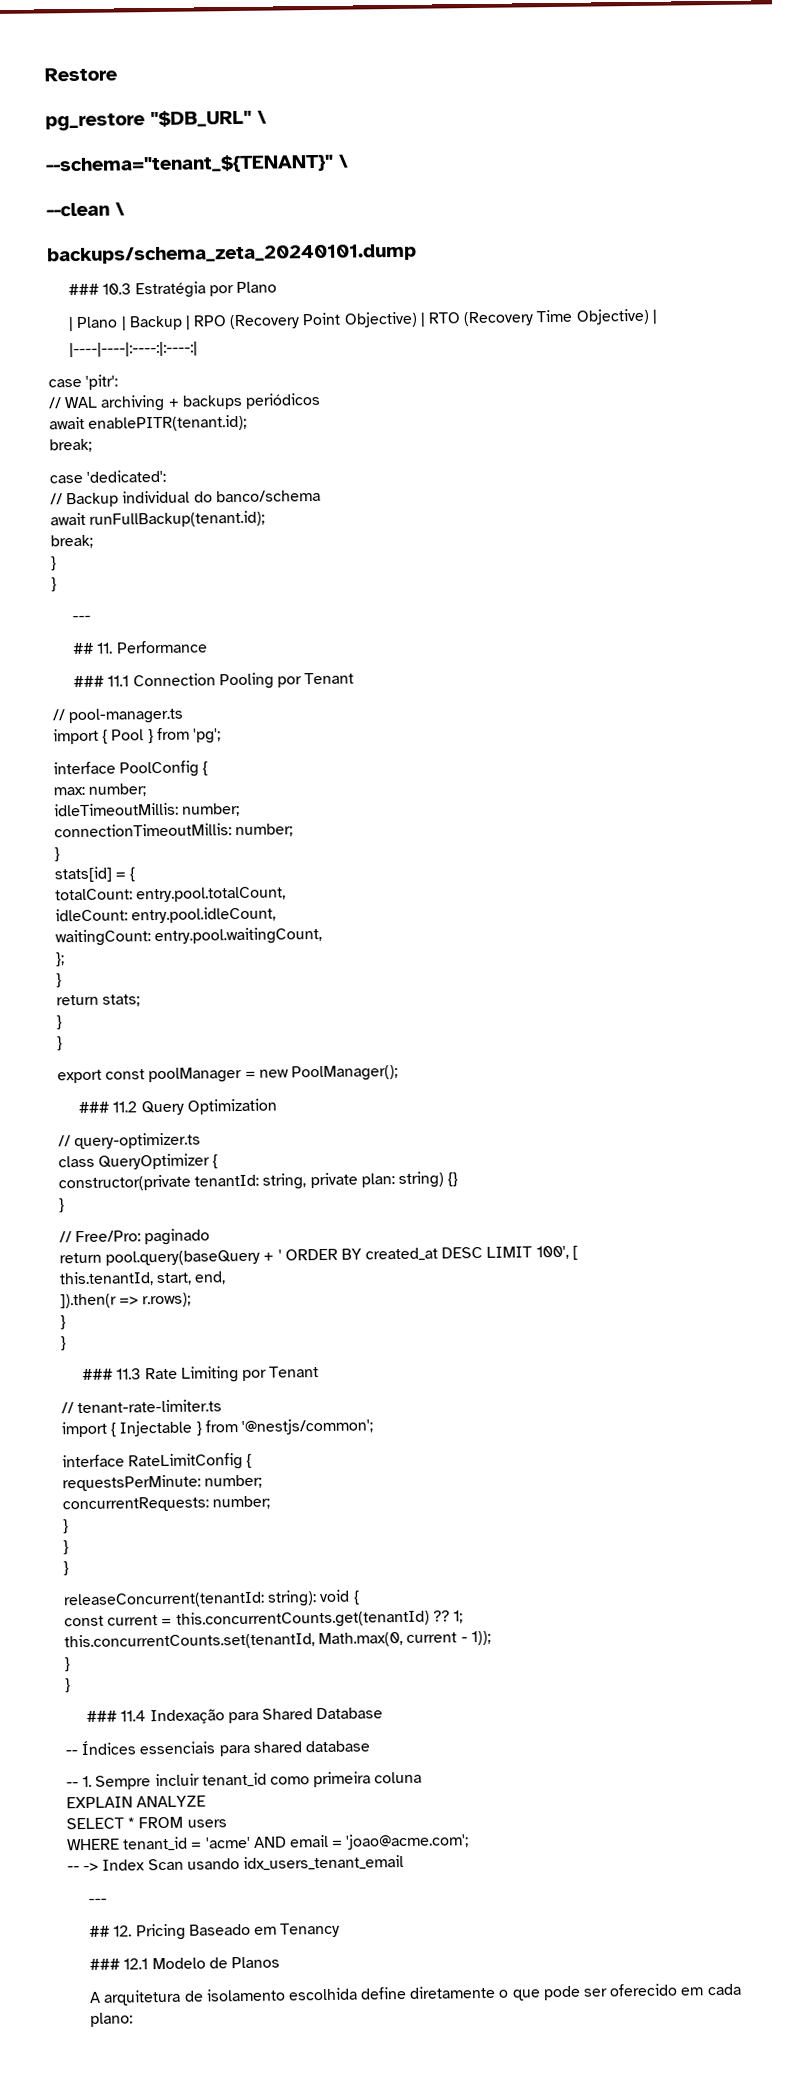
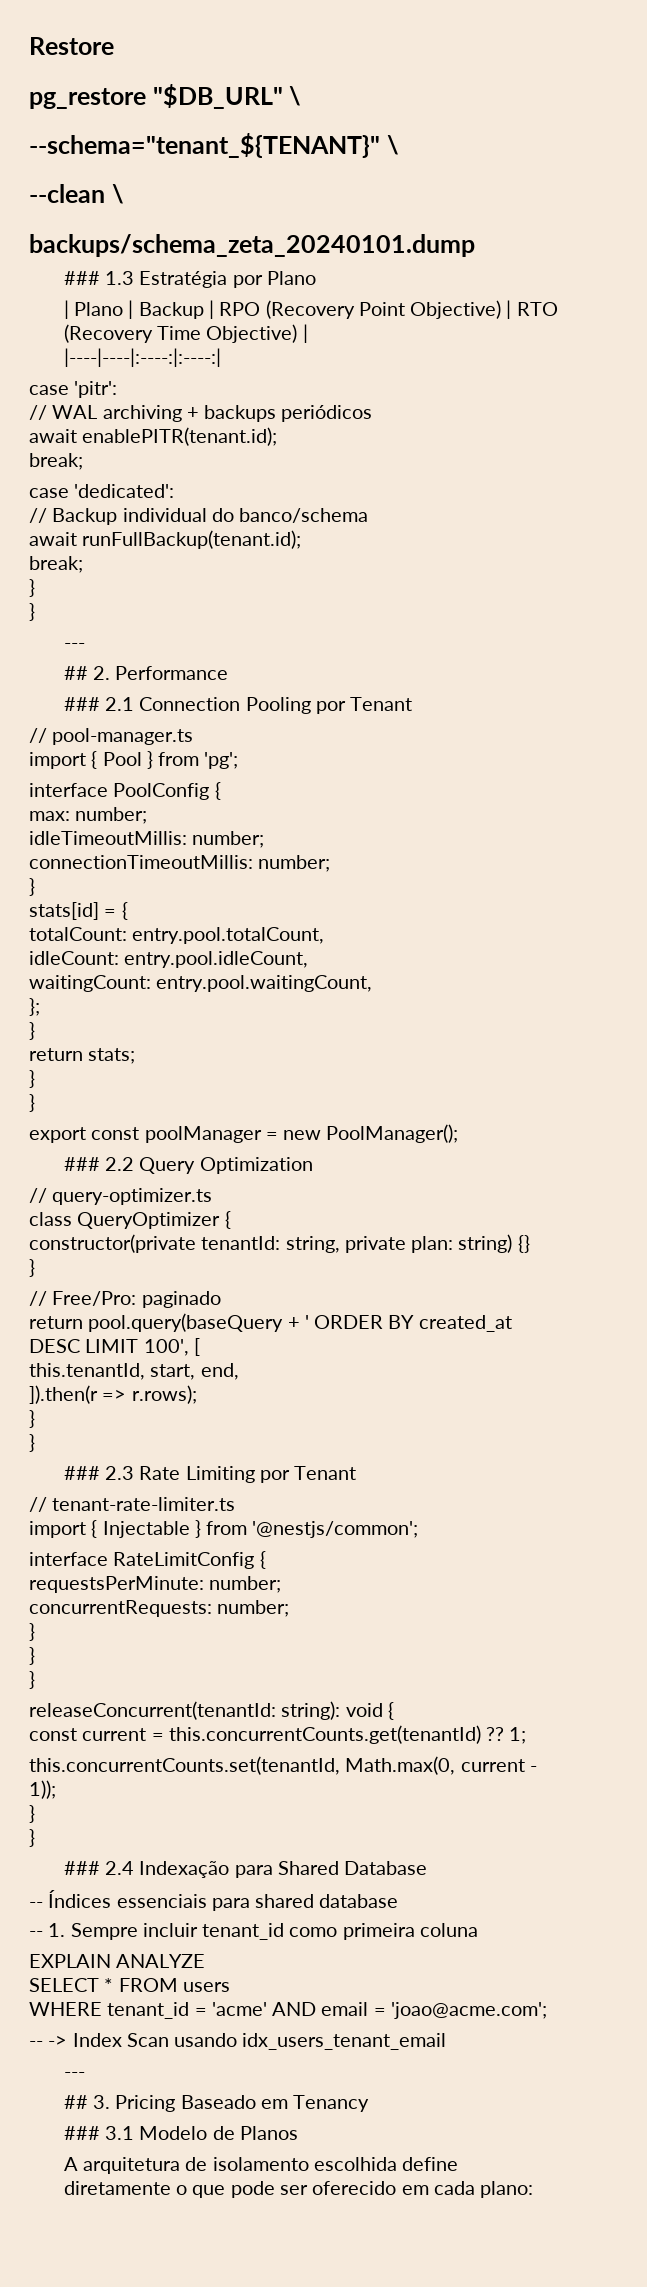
[102,283,132,295] 10.3 -> [105,271,135,285] 1.3
[96,642,114,654] 11. -> [93,666,111,680] 2.
[107,675,130,687] 11.1 -> [105,697,135,711] 2.1
[112,1101,138,1113] 11.2 -> [105,1157,135,1171] 2.2
[116,1368,142,1380] 11.3 -> [105,1466,135,1480] 2.3
[120,1710,147,1722] 11.4 -> [105,1861,135,1875] 2.4
[113,1925,133,1937] 12. -> [93,2095,111,2109] 3.
[123,1958,149,1970] 12.1 -> [105,2126,135,2140] 3.1

